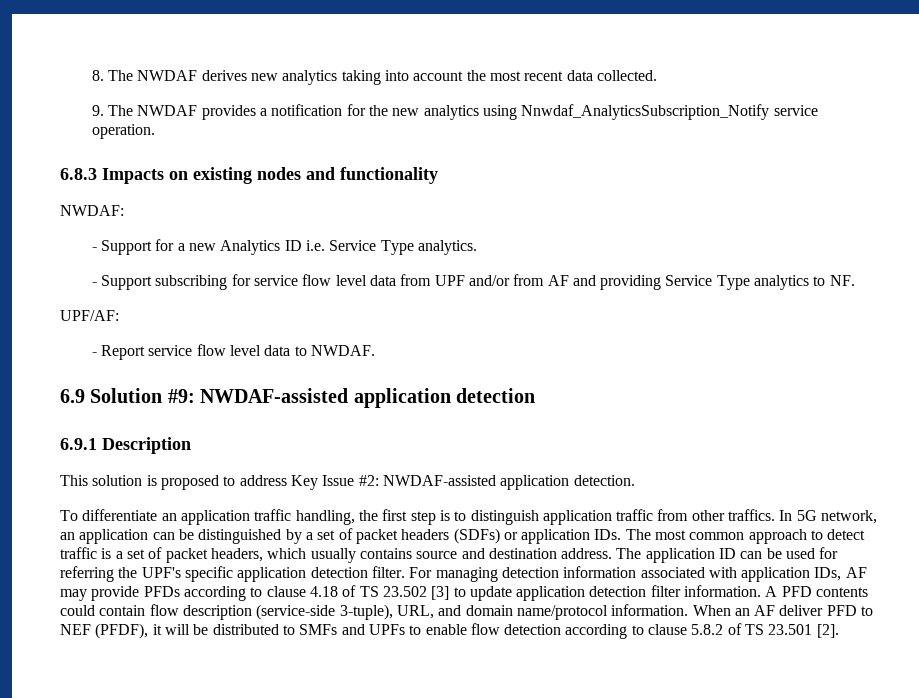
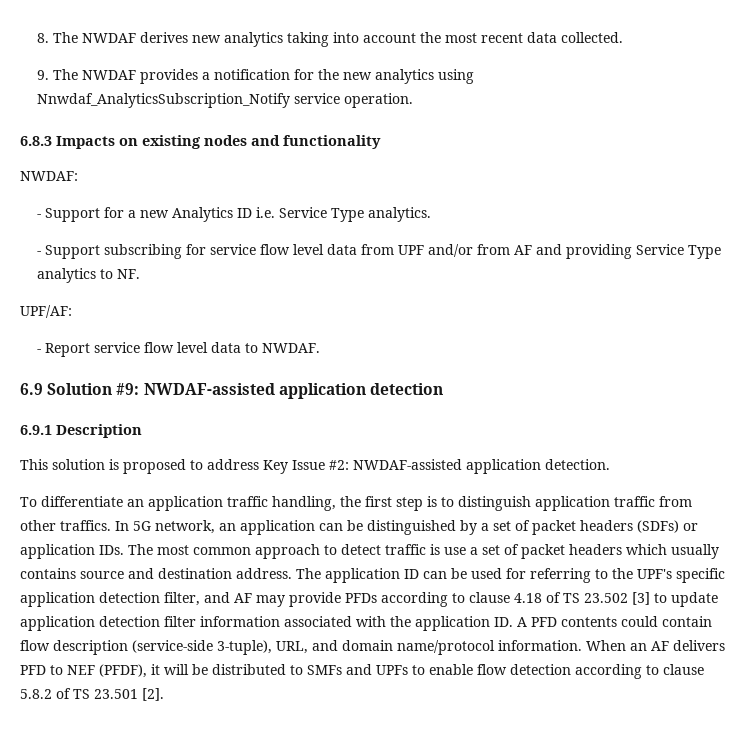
[115,547,263,563] a set of packet headers, -> [444,544,622,559] use a set of packet headers
(114, 574) none -> [595,569,608,579] to
[371,566,842,582] filter. For managing detection information associated with application IDs, -> [164,592,230,606] filter, and
[684,585,762,597] information. -> [200,616,513,631] information associated with the application ID.
[779,605,824,616] deliver -> [673,640,725,651] delivers

